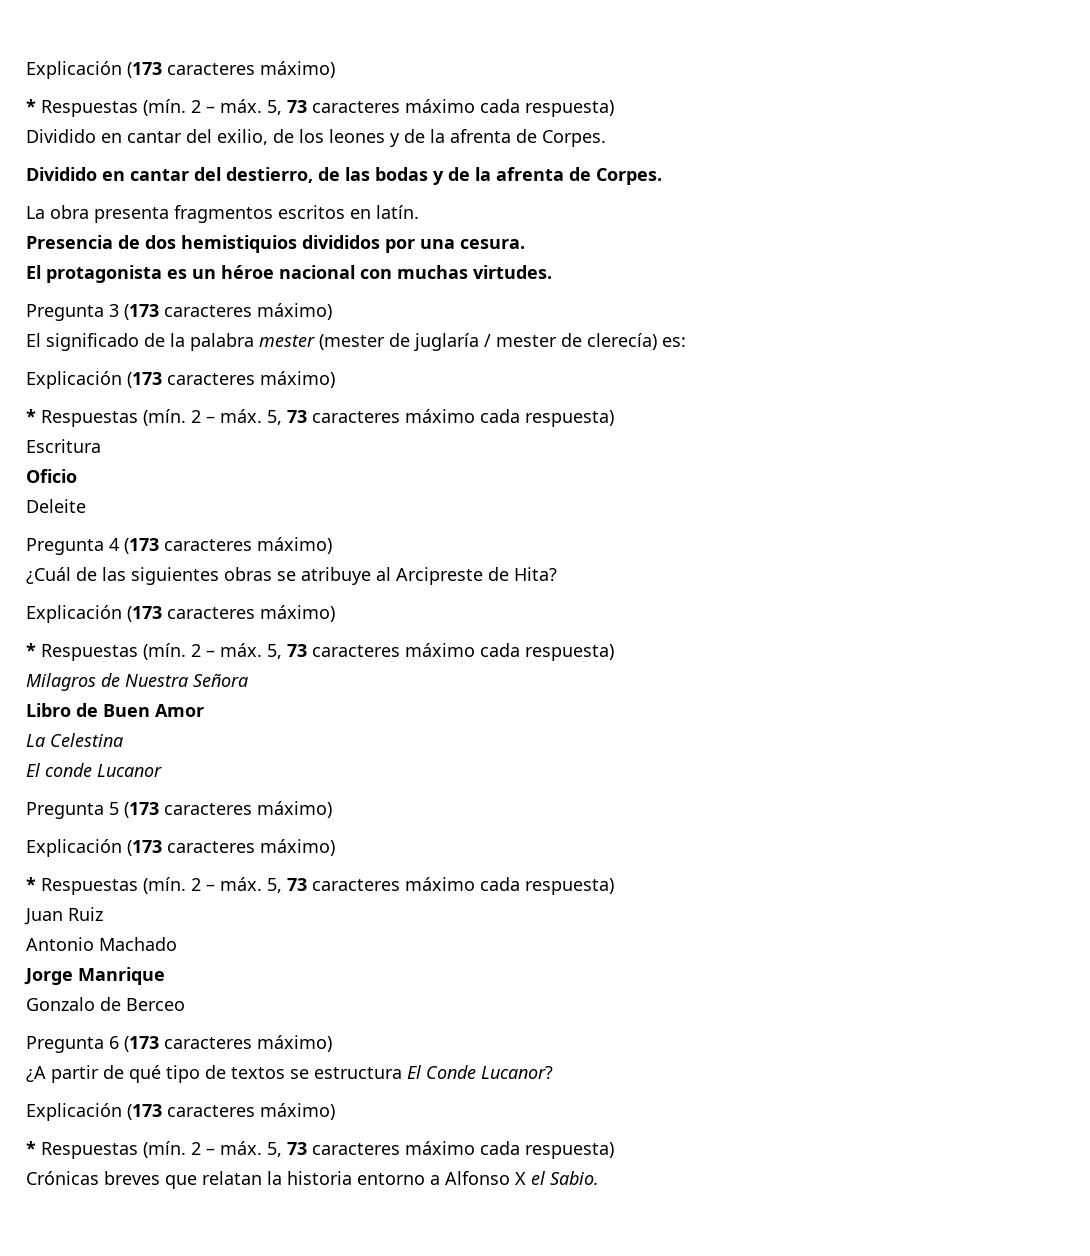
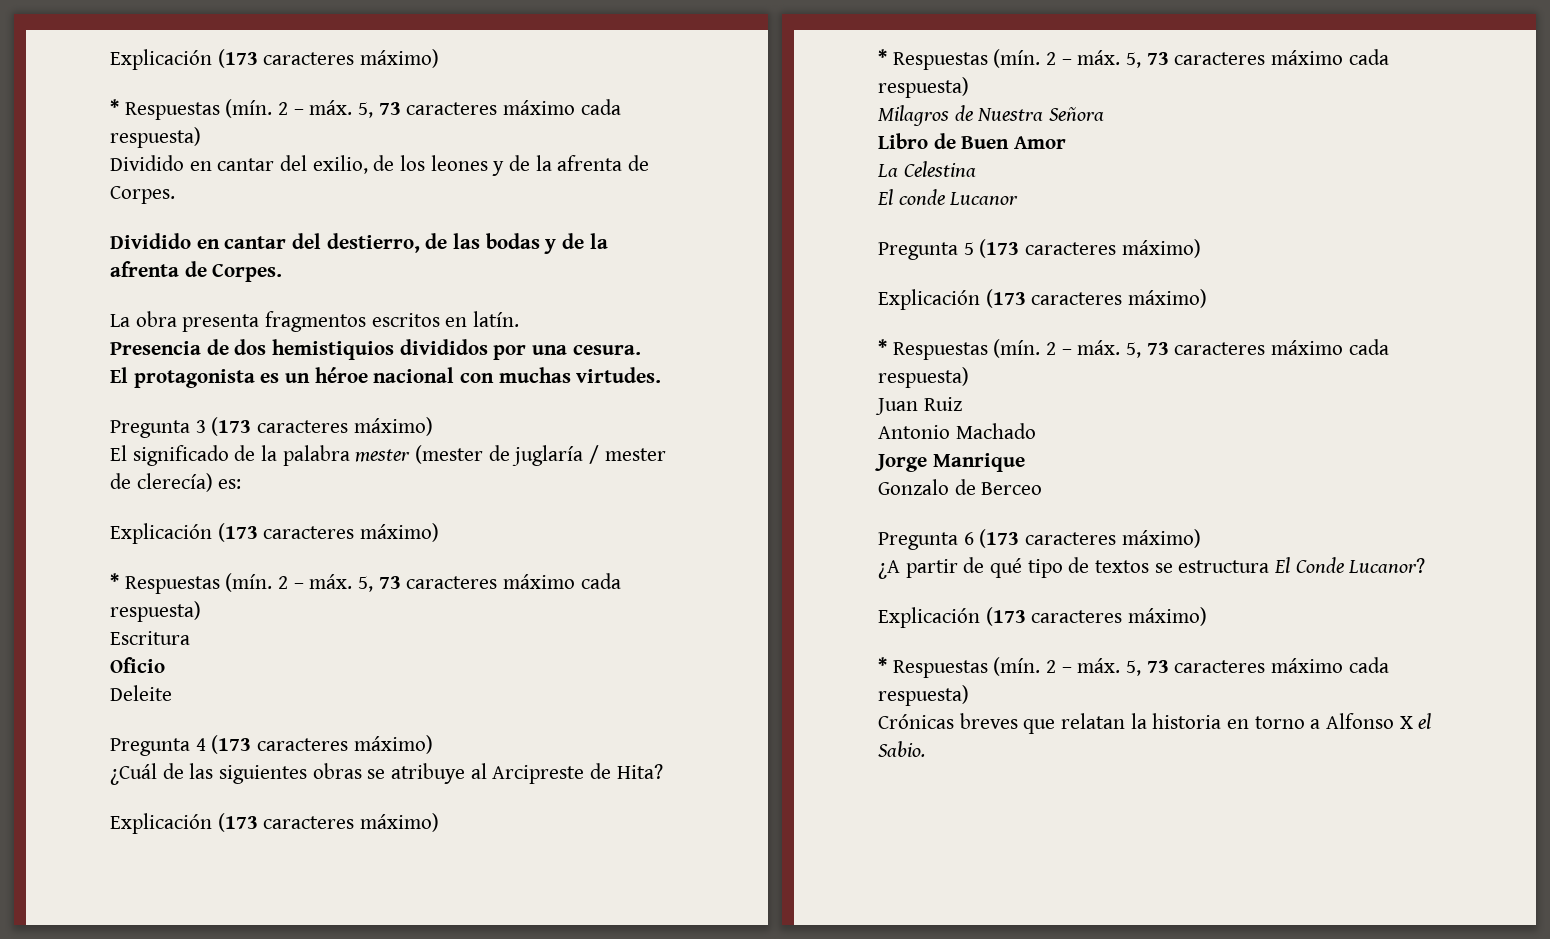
[357,1173,425,1185] entorno -> [1227,716,1305,729] en torno

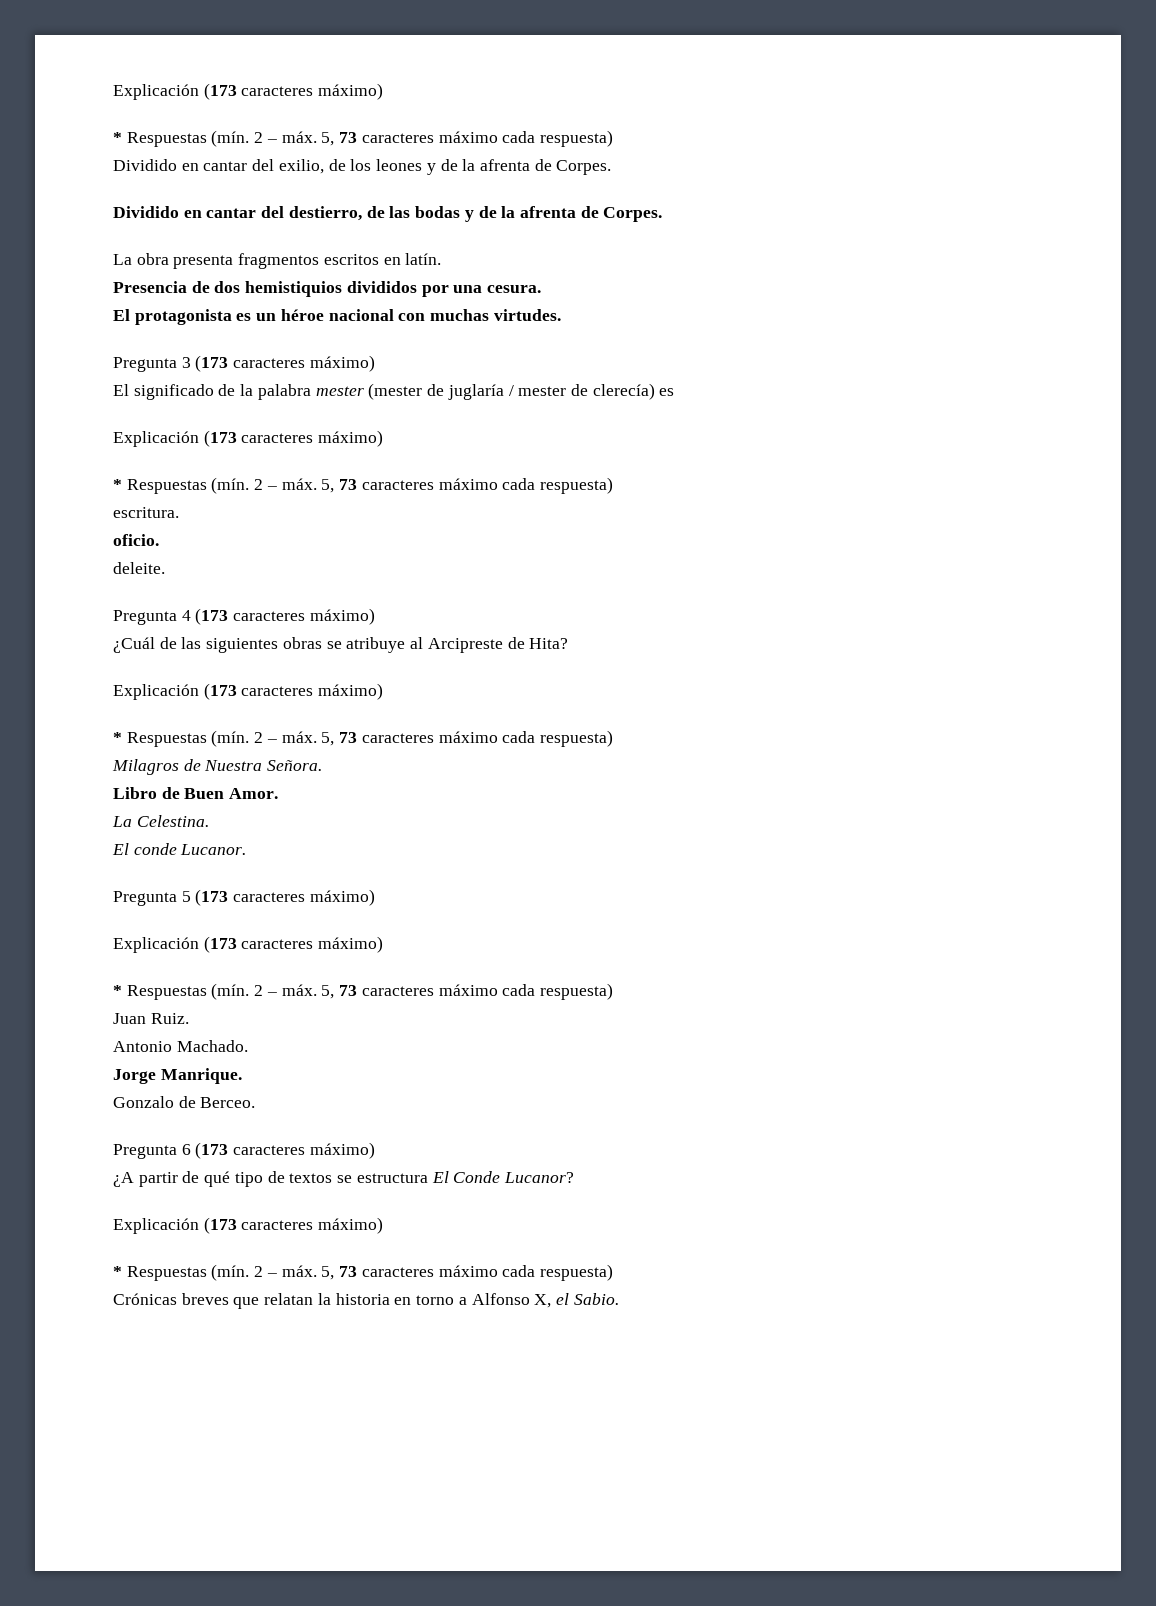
[218,479,242,489] es: -> [659,388,675,396] es
[110,631,190,645] [110,657,165,673] [110,685,172,701] Escritura // Oficio // Deleite -> [113,507,179,518] [113,534,159,546] [113,562,165,574] escritura. // oficio. // deleite.
[1049,107,1105,121] Señora -> [267,760,323,771] Señora.
[1014,136,1067,149] [877,161,976,177] Amor // La Celestina -> [229,788,279,799] [112,815,209,827] Amor. // La Celestina.
[949,192,1019,205] Lucanor -> [180,844,247,855] Lucanor.
[923,397,962,411] Ruiz -> [150,1013,189,1024] Ruiz.
[955,423,1036,439] Machado -> [176,1040,248,1052] Machado.
[932,453,1025,472] Manrique -> [160,1068,242,1084] Manrique.
[981,482,1043,495] Berceo -> [200,1097,256,1108] Berceo.
[1399,716,1413,729] X -> [534,1294,552,1308] X,

